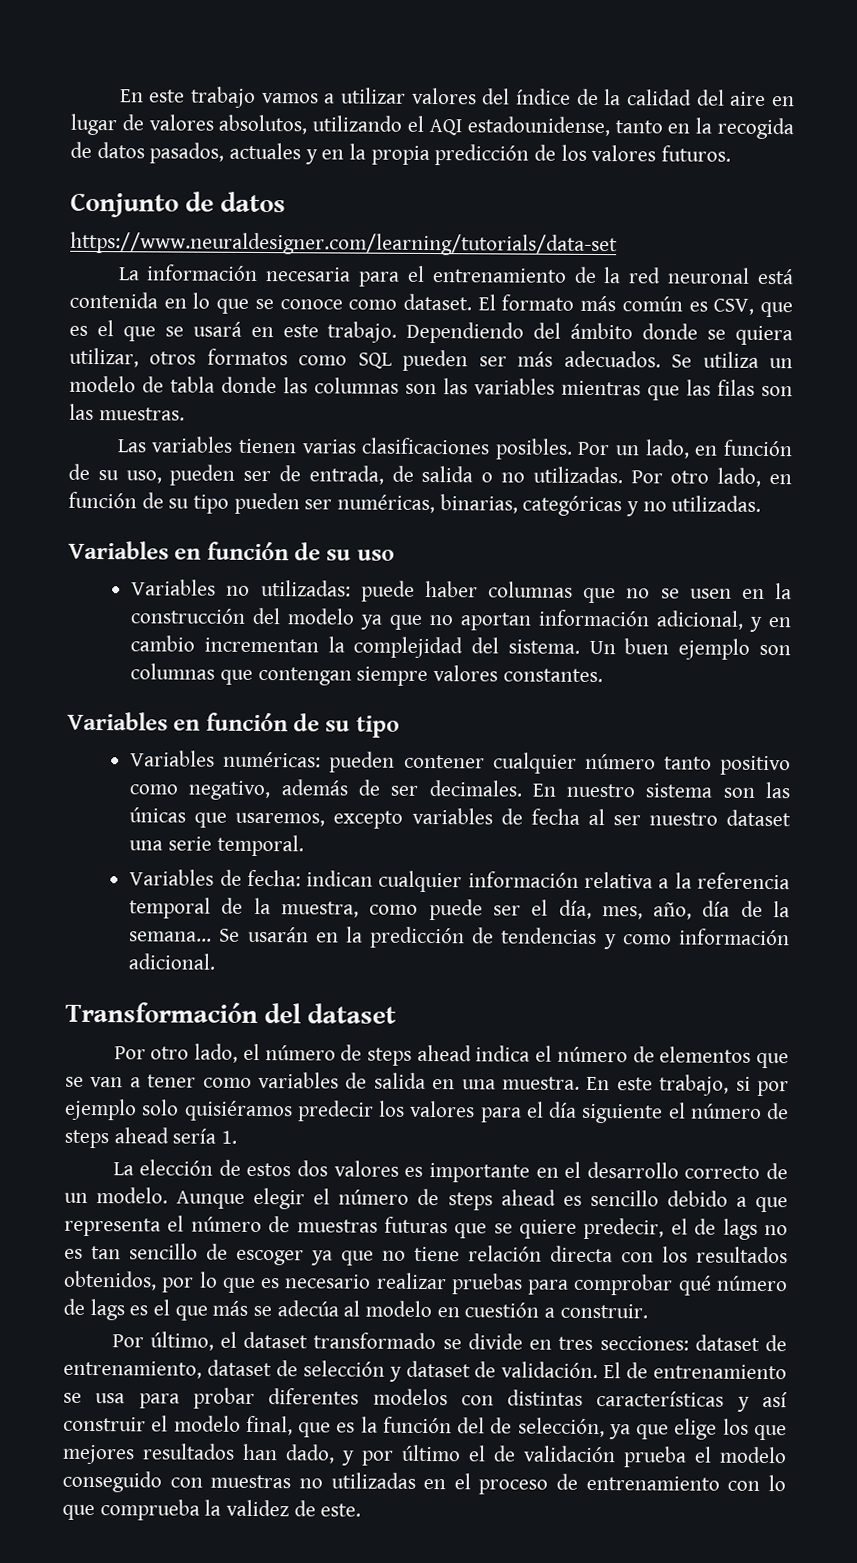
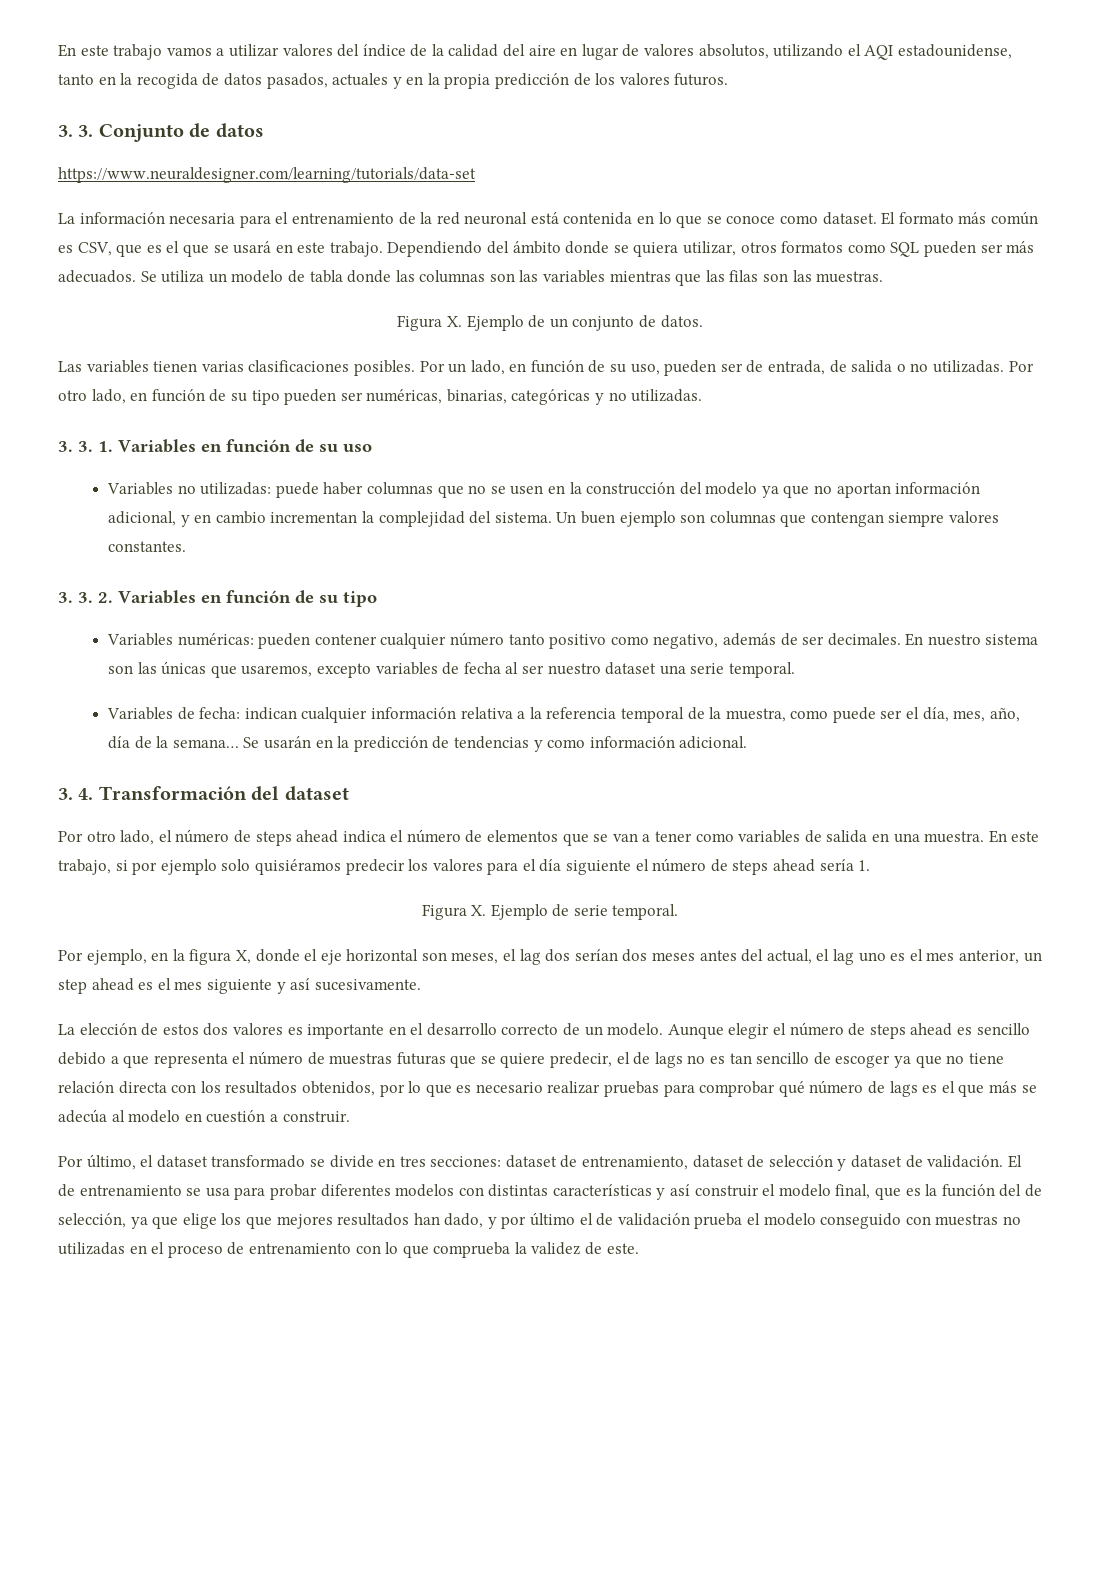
(732, 153) none -> [58,125,94,137] 3. 3.
(185, 414) none -> [397,315,703,331] // Figura X. Ejemplo de un conjunto de datos.
(762, 503) none -> [58,441,113,452] 3. 3. 1.
(603, 675) none -> [58,592,113,603] 3. 3. 2.
(216, 961) none -> [58,788,94,800] 3. 4.
(238, 1137) none -> [421,904,679,920] [58,949,1042,965] [58,978,421,994] // Figura X. Ejemplo de serie temporal. // Por ejemplo, en la figura X, donde el eje horizontal son meses, el lag dos serían dos meses antes del actual, el lag uno es el mes anterior, un step ahead es el mes siguiente y así sucesivamente.

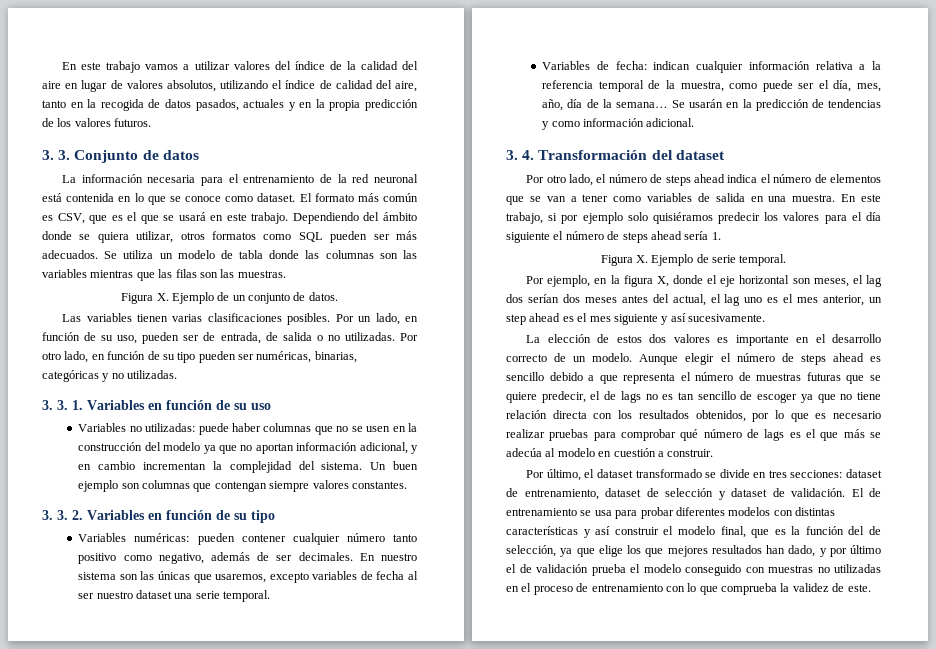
[864,44,1012,60] AQI estadounidense, -> [285,80,418,92] índice de calidad del aire,
[58,167,476,183] // https://www.neuraldesigner.com/learning/tutorials/data-set -> (199, 155) none

